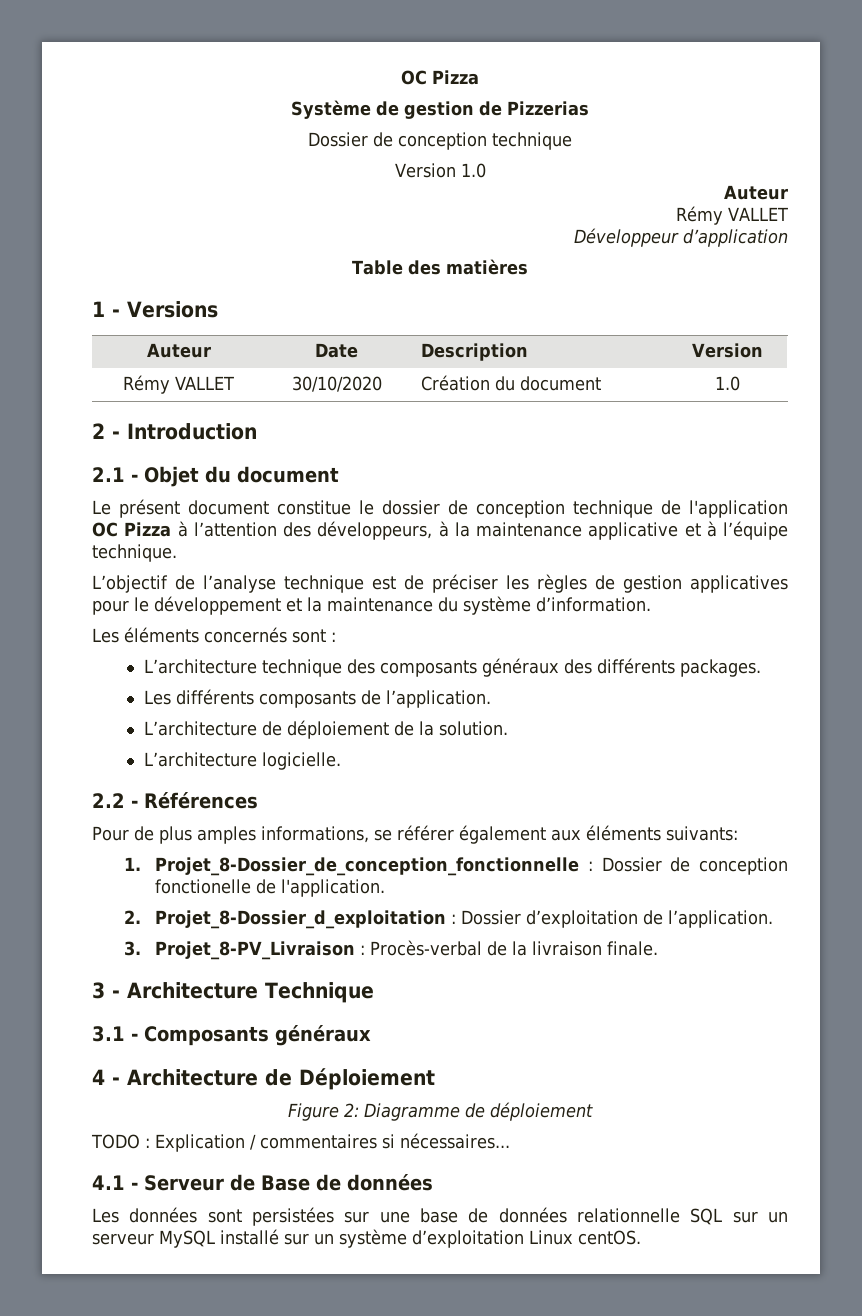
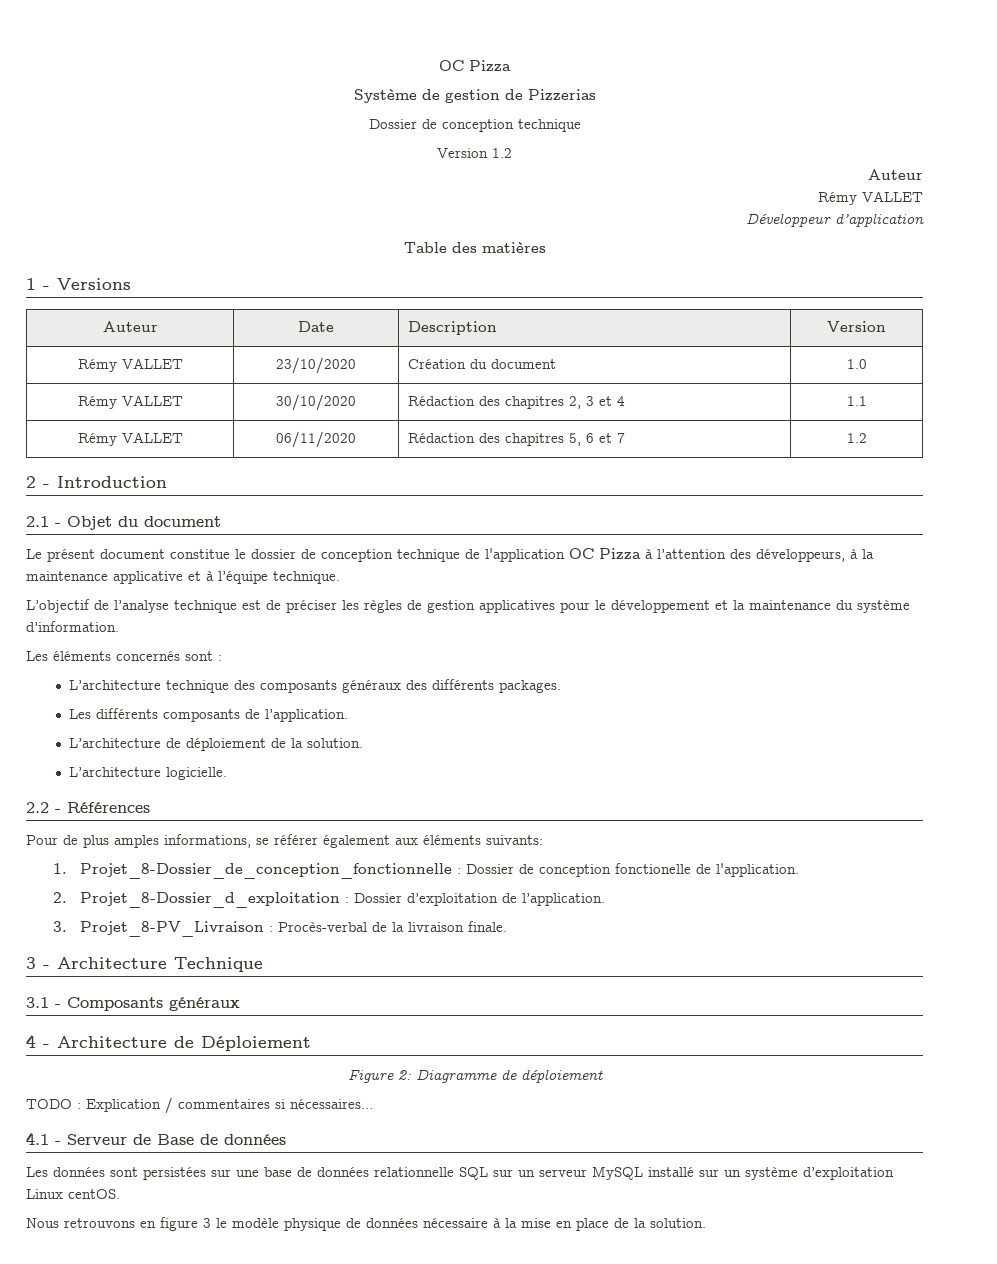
[460,163,486,178] 1.0 -> [492,148,512,158] 1.2
[291,376,382,392] 30/10/2020 -> [276,357,356,374] 23/10/2020
(740, 383) none -> [77,395,183,409] [276,394,356,411] [408,396,626,409] [846,396,867,406] [77,432,183,446] [276,431,356,448] [408,433,626,446] [846,433,867,443] // Rémy VALLET | 30/10/2020 | Rédaction des chapitres 2, 3 et 4 | 1.1 // Rémy VALLET | 06/11/2020 | Rédaction des chapitres 5, 6 et 7 | 1.2
(641, 1237) none -> [26,1217,706,1231] // Nous retrouvons en figure 3 le modèle physique de données nécessaire à la mise en place de la solution.

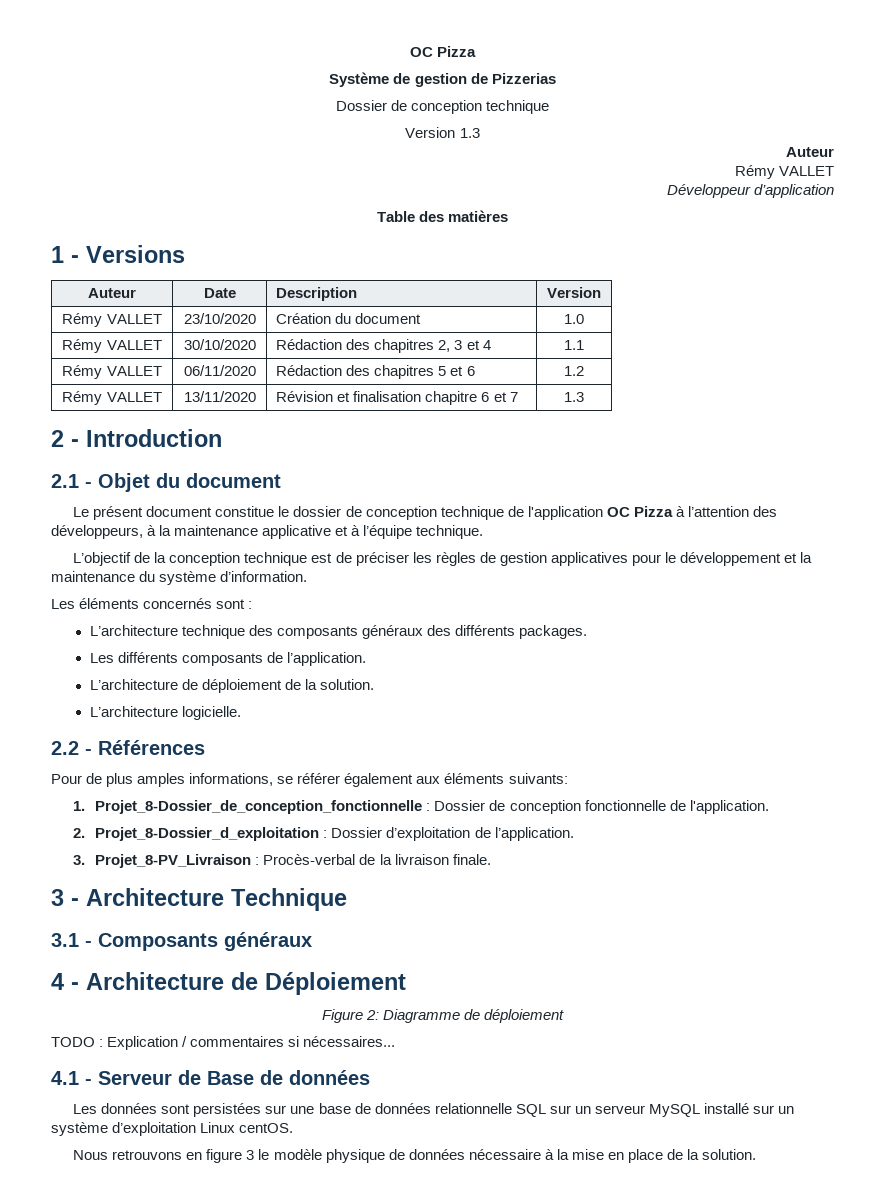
[492,148,512,158] 1.2 -> [459,128,480,138] 1.3
[569,433,582,446] 5, -> [438,366,475,376] [564,366,584,376] [62,391,162,405] [183,391,256,402] [276,391,478,405] 5 et 6 | 1.2 // Rémy VALLET | 13/11/2020 | Révision et finalisation chapitre
[846,433,867,443] 1.2 -> [564,392,584,402] 1.3
[114,600,169,613] l’analyse -> [154,552,241,566] la conception
[615,863,692,874] fonctionelle -> [584,800,666,811] fonctionnelle

